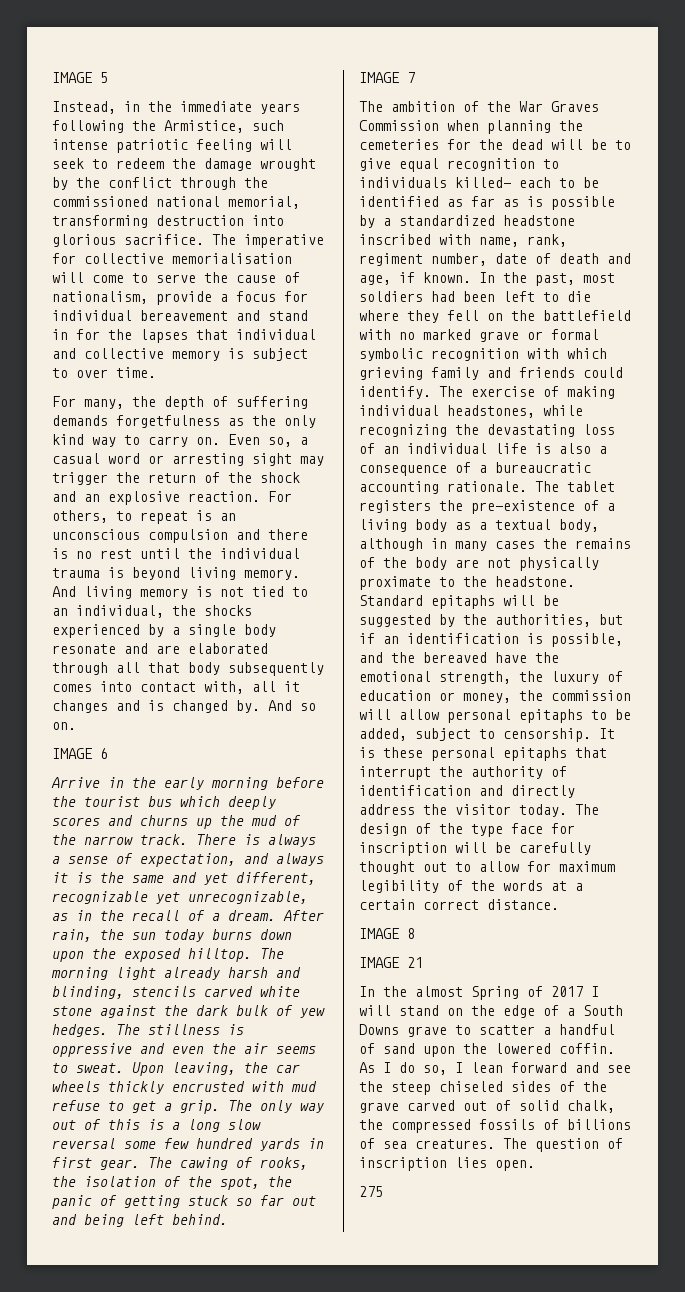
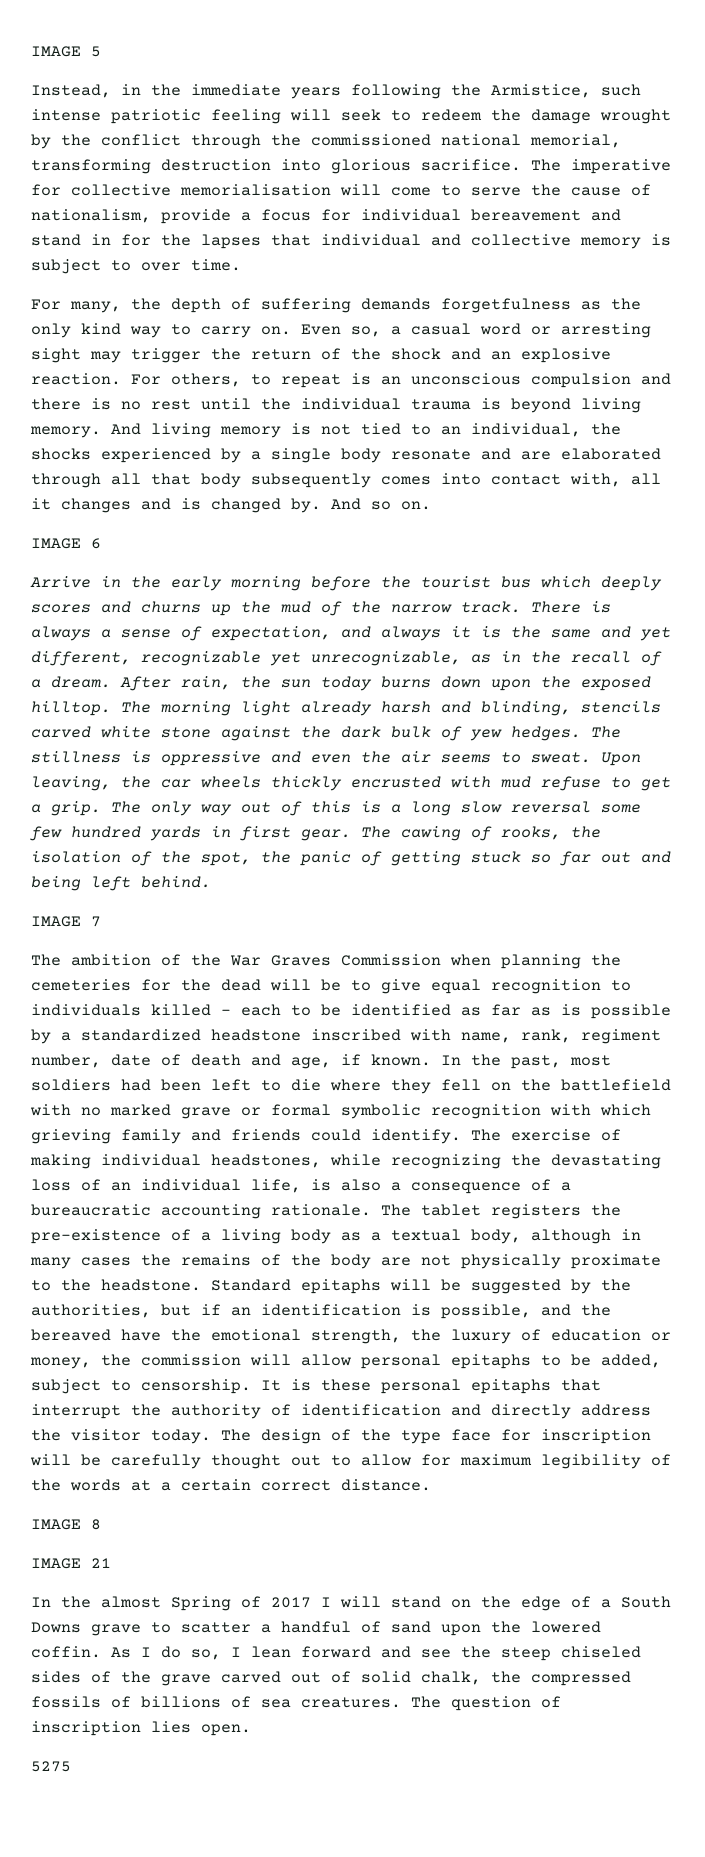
[455,177,511,188] killed- -> [151,1004,231,1016] killed -
[495,443,527,454] life -> [251,1179,301,1193] life,
[359,1186,383,1197] 275 -> [31,1761,71,1772] 5275

